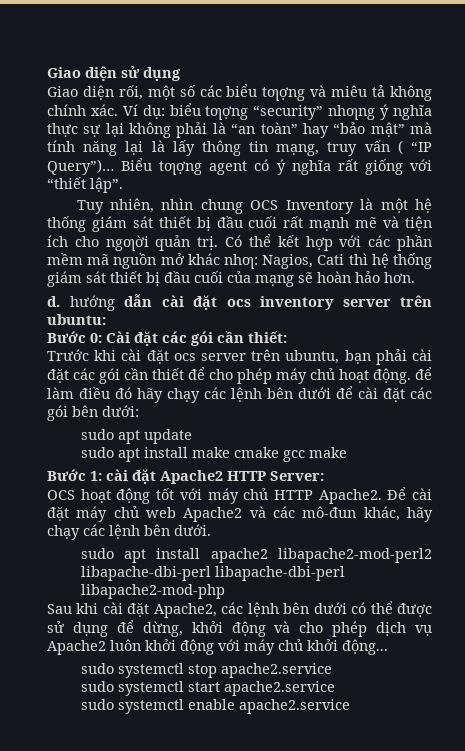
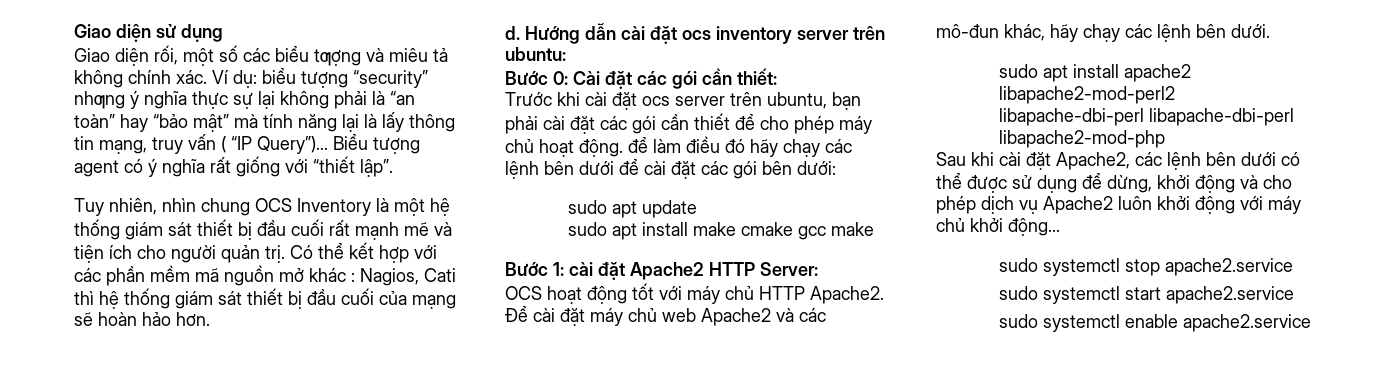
[205,106,249,120] tƣợng -> [301,71,348,88] tượng
[159,161,203,175] tƣợng -> [373,137,420,154] tượng
[105,235,149,251] ngƣời -> [171,245,216,263] người
[224,254,258,269] nhƣ: -> [351,272,355,282] :
[69,295,115,311] hướng -> [525,26,580,44] Hướng

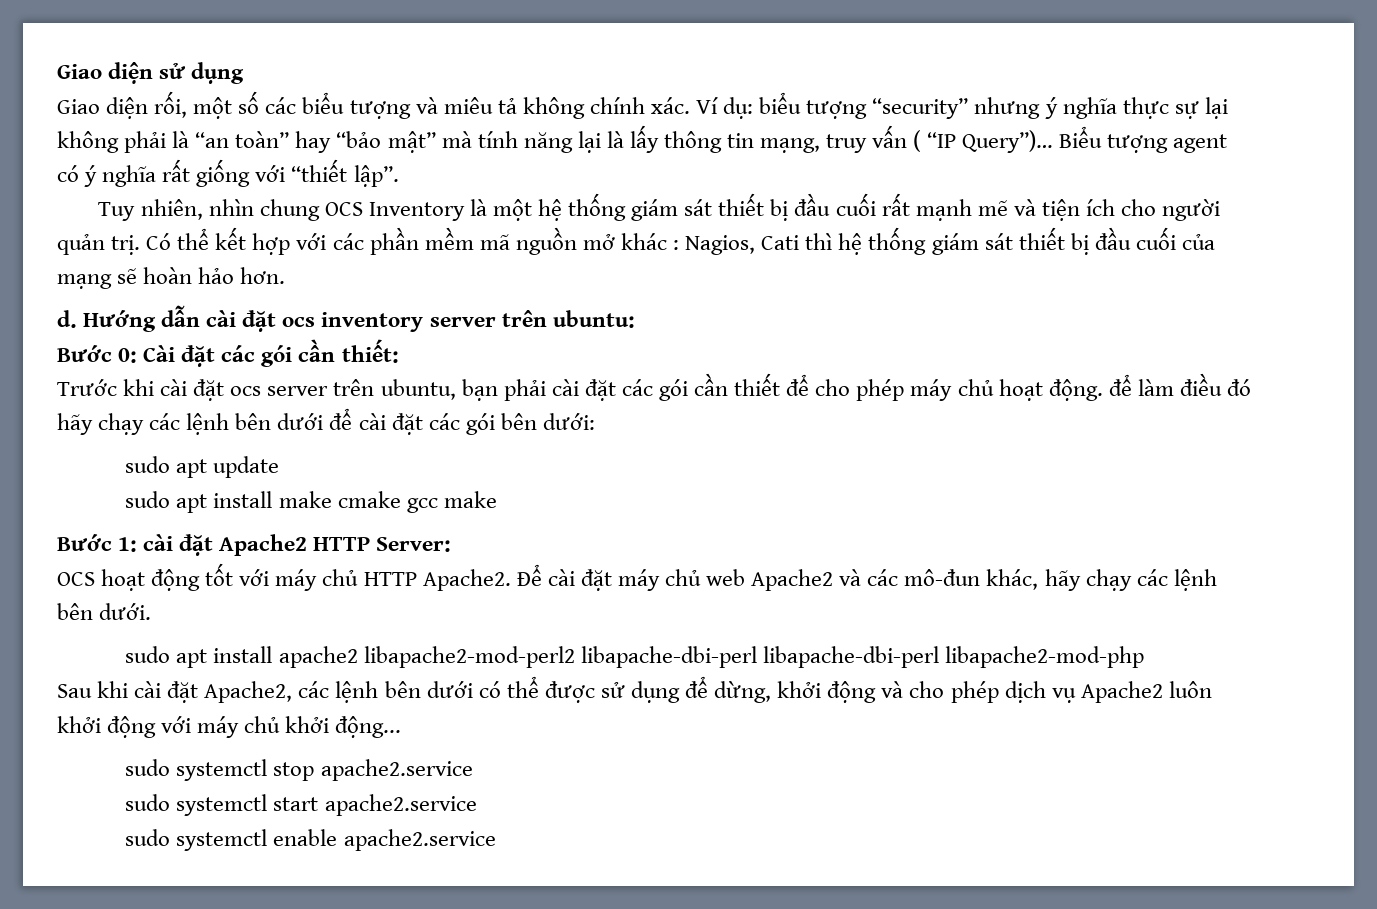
[314,49,361,66] tƣợng -> [349,100,411,119] tượng
[74,91,125,109] nhƣng -> [974,97,1041,119] nhưng

